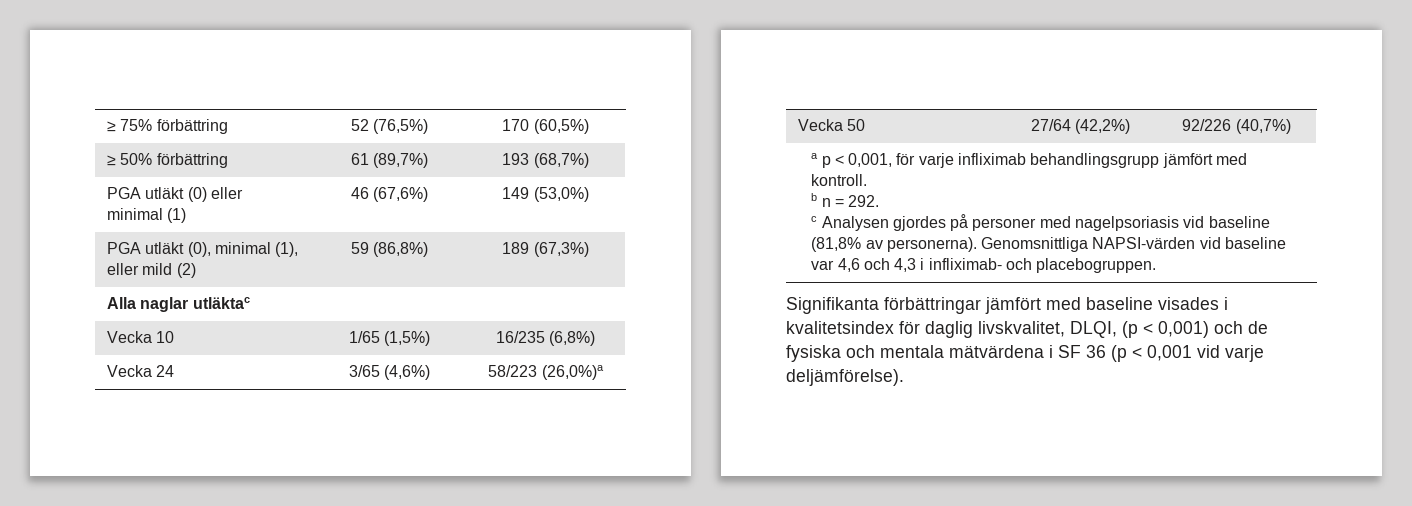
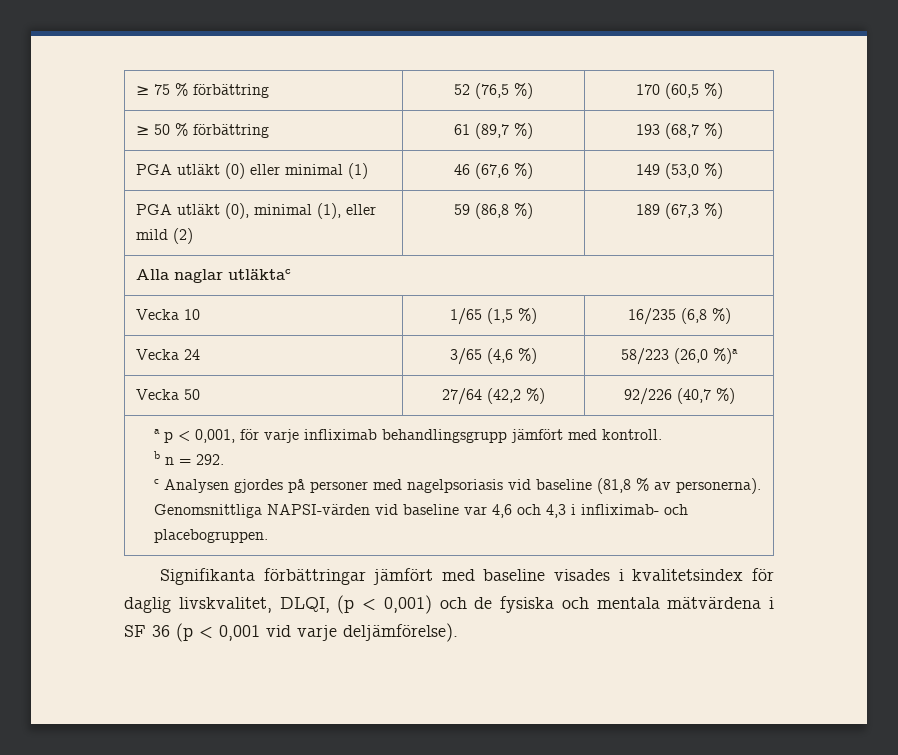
[107,119,153,132] ≥ 75% -> [135,83,188,96] ≥ 75 %
[373,119,429,134] (76,5%) -> [475,83,533,99] (76,5 %)
[533,119,589,134] [107,153,153,166] (60,5%) // ≥ 50% -> [664,83,723,99] [135,123,188,136] (60,5 %) // ≥ 50 %
[373,153,429,168] (89,7%) -> [475,123,533,139] (89,7 %)
[533,153,589,168] (68,7%) -> [664,123,723,139] (68,7 %)
[373,187,429,202] (67,6%) -> [475,163,533,179] (67,6 %)
[533,187,589,202] (53,0%) -> [664,163,723,179] (53,0 %)
[373,242,429,257] (86,8%) -> [475,203,533,219] (86,8 %)
[533,242,589,257] (67,3%) -> [664,203,723,219] (67,3 %)
[384,331,431,346] (1,5%) -> [487,308,537,324] (1,5 %)
[549,331,596,346] (6,8%) -> [680,308,731,324] (6,8 %)
[384,365,431,380] (4,6%) -> [487,348,537,364] (4,6 %)
[541,365,604,380] (26,0%)a -> [674,348,738,364] (26,0 %)a
[1075,119,1131,134] (42,2%) -> [487,388,545,404] (42,2 %)
[1235,119,1291,134] (40,7%) -> [676,388,735,404] (40,7 %)
[811,237,862,252] (81,8% -> [597,478,650,494] (81,8 %

